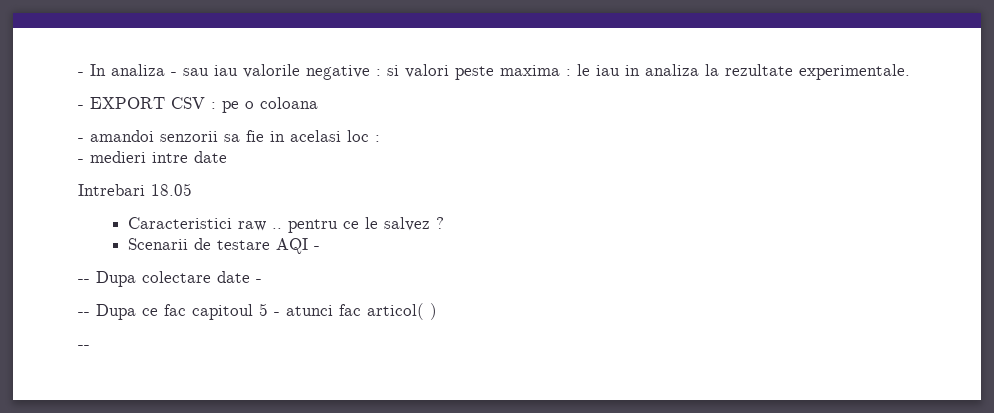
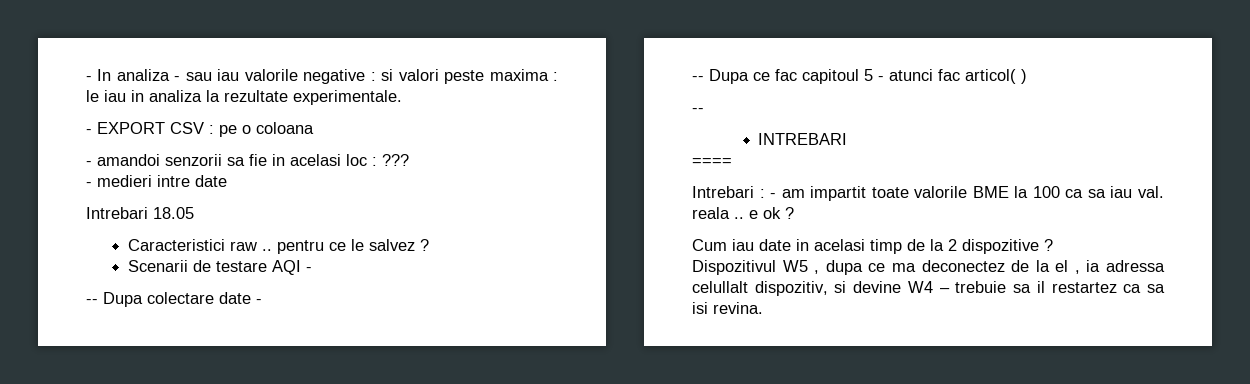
(380, 138) none -> [382,154,409,166] ???
(90, 347) none -> [758,133,848,145] [692,158,732,166] [692,186,1164,201] [692,207,794,219] [692,239,1053,254] [692,260,1165,275] [692,281,1165,296] [692,302,763,314] // INTREBARI // ==== // Intrebari : - am impartit toate valorile BME la 100 ca sa iau val. reala .. e ok ? // Cum iau date in acelasi timp de la 2 dispozitive ? // Dispozitivul W5 , dupa ce ma deconectez de la el , ia adressa celullalt dispozitiv, si devine W4 – trebuie sa il restartez ca sa isi revina.

